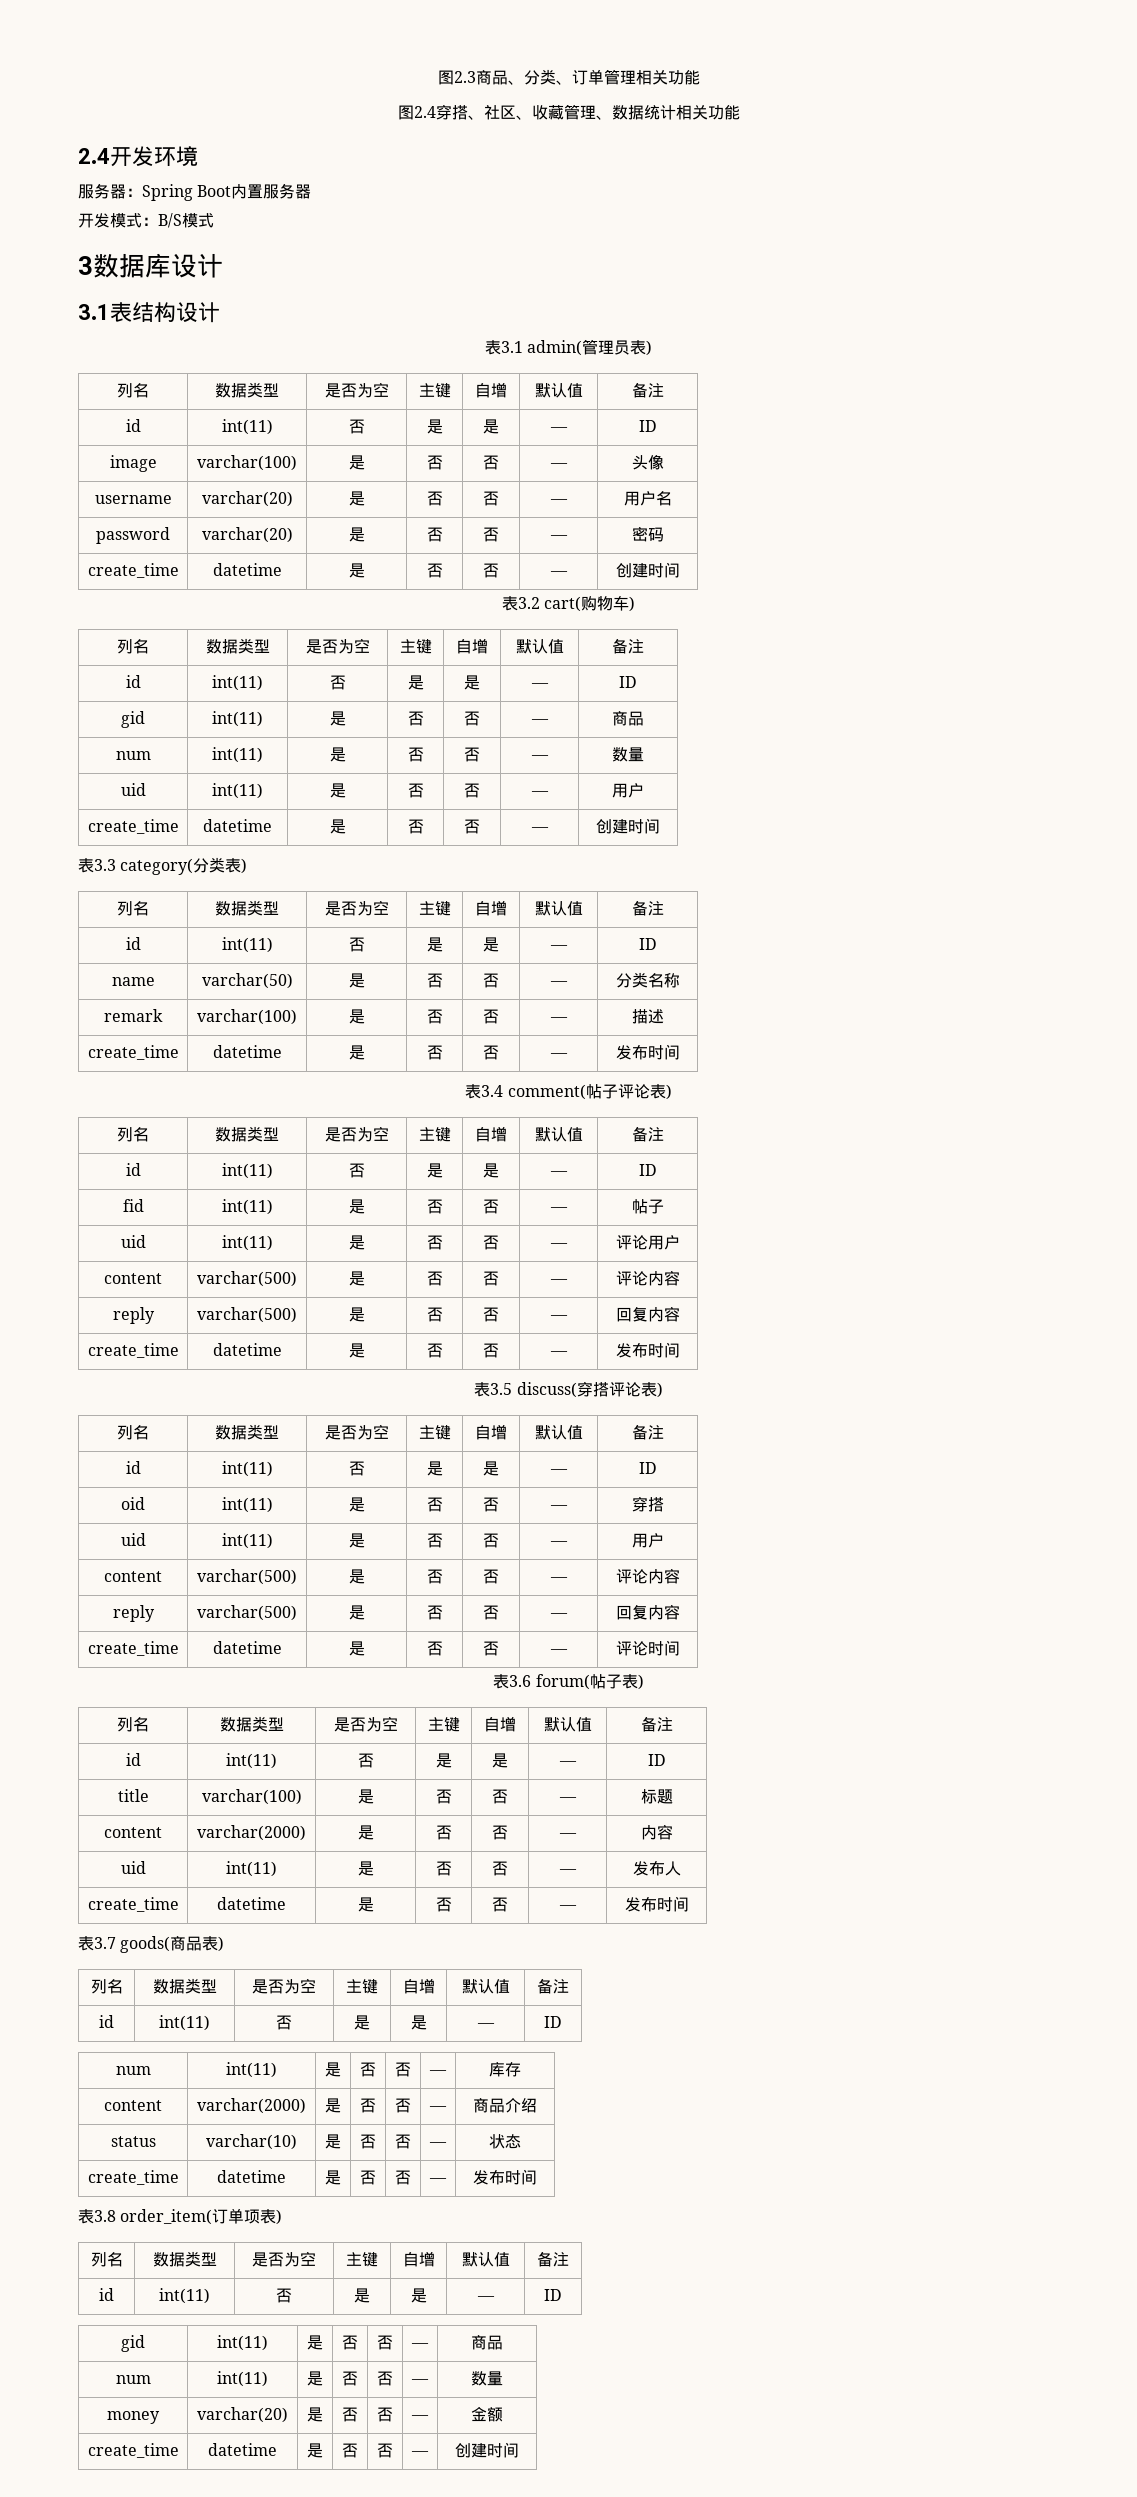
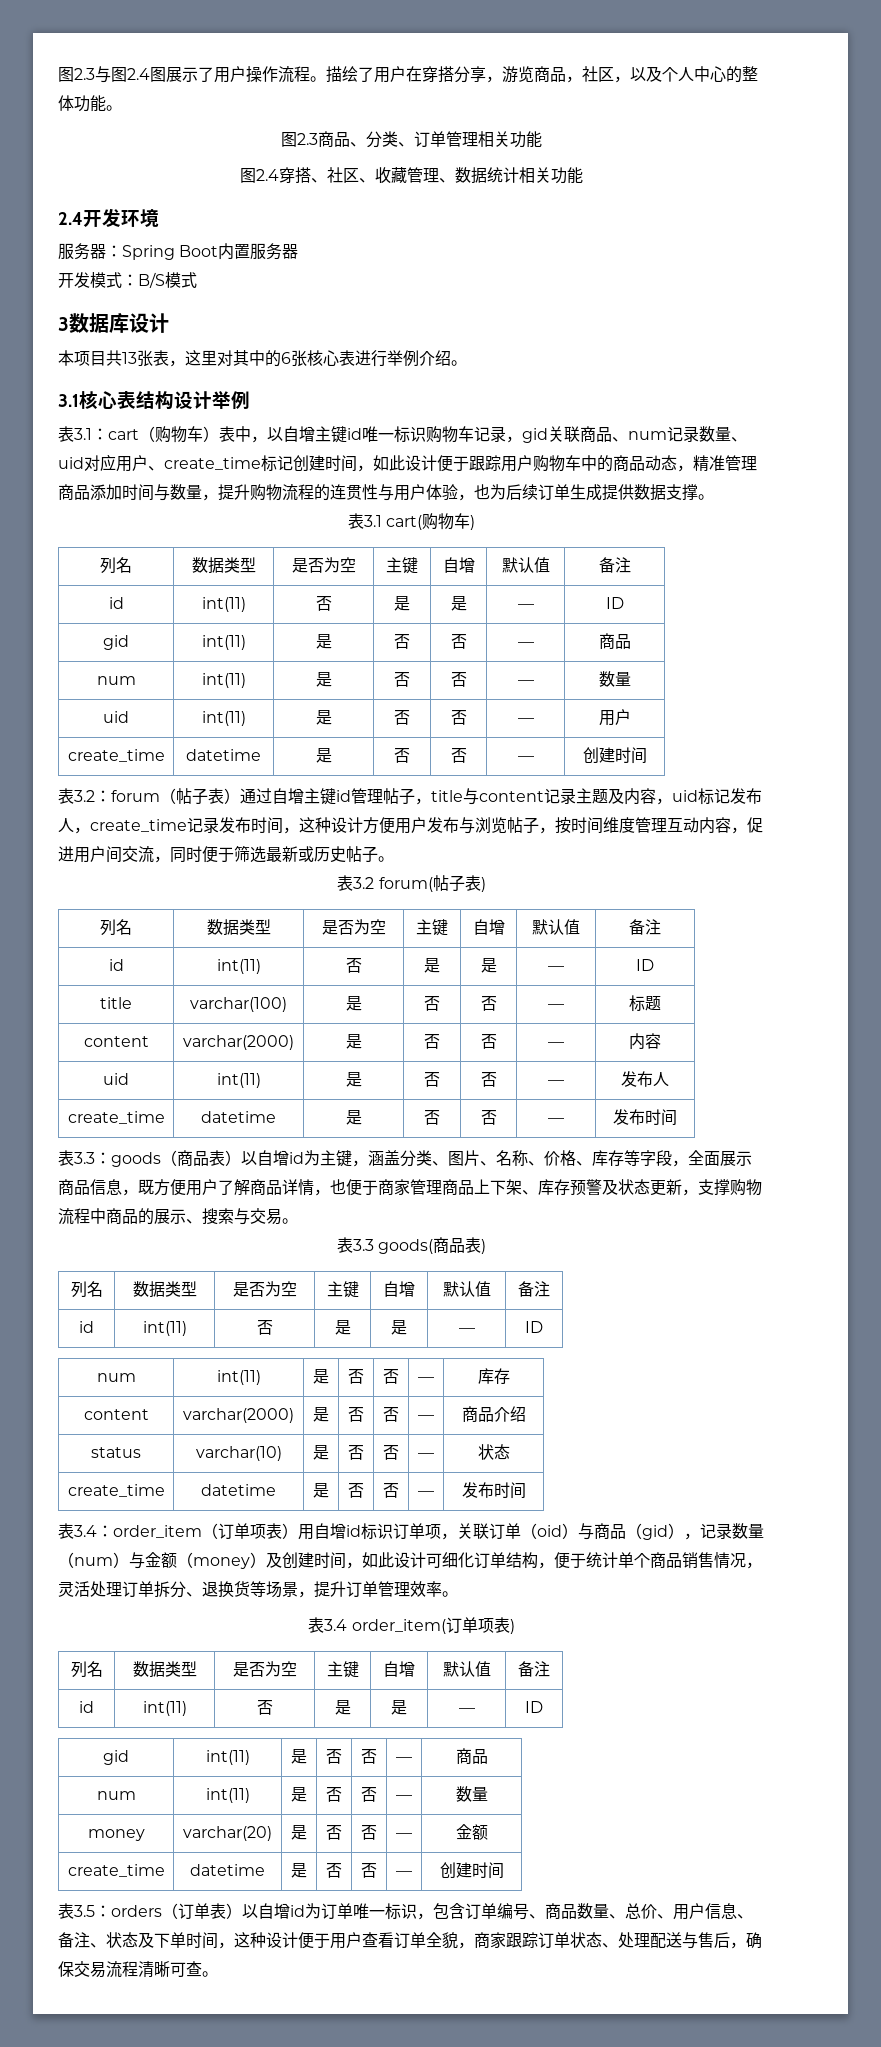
[437,70,476,85] 图2.3 -> [58,66,758,83] [58,95,122,112] [281,132,318,147] 图2.3与图2.4图展示了用户操作流程。描绘了用户在穿搭分享，游览商品，社区，以及个人中心的整体功能。 // 图2.3
[78,304,110,320] // 3.1 -> [58,350,467,367] [58,391,117,409] // 本项目共13张表，这里对其中的6张核心表进行举例介绍。 // 3.1核心
[484,339,653,356] [117,383,149,398] [215,382,279,398] [324,382,389,398] [418,383,451,398] [475,382,507,398] [534,383,583,398] [631,382,664,398] [125,419,141,432] [221,419,273,435] [348,419,365,434] [426,419,443,434] [483,419,499,434] [549,427,568,432] [638,420,657,432] [109,455,157,472] [197,455,297,471] [348,455,365,470] [426,455,443,470] [483,455,499,470] [549,463,568,468] [631,455,664,470] [94,495,172,504] [201,491,293,507] [348,491,365,506] [426,491,443,506] [483,491,499,506] [549,499,568,504] [623,491,672,506] [96,527,170,544] [201,527,293,543] [348,527,365,542] [426,527,443,542] [483,527,499,542] [549,535,568,540] [631,526,664,542] [87,563,179,578] [212,563,282,576] [348,563,365,578] [426,563,443,578] [483,563,499,578] [549,571,568,576] [615,562,680,578] [501,596,540,611] // 表3.1 admin(管理员表) // 列名 | 数据类型 | 是否为空 | 主键 | 自增 | 默认值 | 备注 // id | int(11) | 否 | 是 | 是 | — | ID // image | varchar(100) | 是 | 否 | 否 | — | 头像 // username | varchar(20) | 是 | 否 | 否 | — | 用户名 // password | varchar(20) | 是 | 否 | 否 | — | 密码 // create_time | datetime | 是 | 否 | 否 | — | 创建时间 // 表3.2 -> [212,391,250,409] [58,426,747,443] [58,454,757,472] [58,484,714,501] [347,513,382,529] 举例 // 表3.1：cart（购物车）表中，以自增主键id唯一标识购物车记录，gid关联商品、num记录数量、uid对应用户、create_time标记创建时间，如此设计便于跟踪用户购物车中的商品动态，精准管理商品添加时间与数量，提升购物流程的连贯性与用户体验，也为后续订单生成提供数据支撑。 // 表3.1
[94,857,248,875] [117,901,149,916] [215,900,279,916] [324,900,389,916] [418,901,451,916] [475,900,507,916] [534,901,583,916] [631,900,664,916] [125,937,141,950] [221,937,273,953] [348,937,365,952] [426,937,443,952] [483,937,499,952] [549,945,568,950] [638,938,657,950] [111,977,155,986] [201,973,293,989] [348,973,365,988] [426,973,443,988] [483,973,499,988] [549,981,568,986] [615,972,680,988] [104,1009,163,1022] [197,1009,297,1025] [348,1009,365,1024] [426,1009,443,1024] [483,1009,499,1024] [549,1017,568,1022] [631,1009,664,1024] [87,1045,179,1060] [212,1045,282,1058] [348,1045,365,1060] [426,1045,443,1060] [483,1045,499,1060] [549,1053,568,1058] [615,1044,680,1060] [465,1084,672,1100] [117,1127,149,1142] [215,1126,279,1142] [324,1126,389,1142] [418,1127,451,1142] [475,1126,507,1142] [534,1127,583,1142] [631,1126,664,1142] [125,1163,141,1176] [221,1163,273,1179] [348,1163,365,1178] [426,1163,443,1178] [483,1163,499,1178] [549,1171,568,1176] [638,1164,657,1176] [122,1199,144,1212] [221,1199,273,1215] [348,1199,365,1214] [426,1199,443,1214] [483,1199,499,1214] [549,1207,568,1212] [631,1199,664,1214] [120,1235,146,1248] [221,1235,273,1251] [348,1235,365,1250] [426,1235,443,1250] [483,1235,499,1250] [549,1243,568,1248] [615,1235,680,1250] [104,1273,162,1284] [197,1271,297,1287] [348,1271,365,1286] [426,1271,443,1286] [483,1271,499,1286] [549,1279,568,1284] [615,1270,680,1286] [112,1307,155,1324] [197,1307,297,1323] [348,1307,365,1322] [426,1307,443,1322] [483,1307,499,1322] [549,1315,568,1320] [615,1306,680,1322] [87,1343,179,1358] [212,1343,282,1356] [348,1343,365,1358] [426,1343,443,1358] [483,1343,499,1358] [549,1351,568,1356] [615,1342,680,1358] [474,1381,663,1398] [117,1425,149,1440] [215,1424,279,1440] [324,1424,389,1440] [418,1425,451,1440] [475,1424,507,1440] [534,1425,583,1440] [631,1424,664,1440] [125,1461,141,1474] [221,1461,273,1477] [348,1461,365,1476] [426,1461,443,1476] [483,1461,499,1476] [549,1469,568,1474] [638,1462,657,1474] [121,1497,145,1510] [221,1497,273,1513] [348,1497,365,1512] [426,1497,443,1512] [483,1497,499,1512] [549,1505,568,1510] [631,1496,664,1512] [120,1533,146,1546] [221,1533,273,1549] [348,1533,365,1548] [426,1533,443,1548] [483,1533,499,1548] [549,1541,568,1546] [631,1533,664,1548] [104,1571,162,1582] [197,1569,297,1585] [348,1569,365,1584] [426,1569,443,1584] [483,1569,499,1584] [549,1577,568,1582] [615,1568,680,1584] [112,1605,155,1622] [197,1605,297,1621] [348,1605,365,1620] [426,1605,443,1620] [483,1605,499,1620] [549,1613,568,1618] [615,1604,680,1620] [87,1641,179,1656] [212,1641,282,1654] [348,1641,365,1656] [426,1641,443,1656] [483,1641,499,1656] [549,1649,568,1654] [615,1640,680,1656] [493,1674,532,1689] 3.3 category(分类表) // 列名 | 数据类型 | 是否为空 | 主键 | 自增 | 默认值 | 备注 // id | int(11) | 否 | 是 | 是 | — | ID // name | varchar(50) | 是 | 否 | 否 | — | 分类名称 // remark | varchar(100) | 是 | 否 | 否 | — | 描述 // create_time | datetime | 是 | 否 | 否 | — | 发布时间 // 表3.4 comment(帖子评论表) // 列名 | 数据类型 | 是否为空 | 主键 | 自增 | 默认值 | 备注 // id | int(11) | 否 | 是 | 是 | — | ID // fid | int(11) | 是 | 否 | 否 | — | 帖子 // uid | int(11) | 是 | 否 | 否 | — | 评论用户 // content | varchar(500) | 是 | 否 | 否 | — | 评论内容 // reply | varchar(500) | 是 | 否 | 否 | — | 回复内容 // create_time | datetime | 是 | 否 | 否 | — | 发布时间 // 表3.5 discuss(穿搭评论表) // 列名 | 数据类型 | 是否为空 | 主键 | 自增 | 默认值 | 备注 // id | int(11) | 否 | 是 | 是 | — | ID // oid | int(11) | 是 | 否 | 否 | — | 穿搭 // uid | int(11) | 是 | 否 | 否 | — | 用户 // content | varchar(500) | 是 | 否 | 否 | — | 评论内容 // reply | varchar(500) | 是 | 否 | 否 | — | 回复内容 // create_time | datetime | 是 | 否 | 否 | — | 评论时间 // 表3.6 -> [74,788,762,805] [58,817,763,834] [58,845,394,863] [337,875,375,891] 3.2：forum（帖子表）通过自增主键id管理帖子，title与content记录主题及内容，uid标记发布人，create_time记录发布时间，这种设计方便用户发布与浏览帖子，按时间维度管理互动内容，促进用户间交流，同时便于筛选最新或历史帖子。 // 表3.2
[94,1937,116,1949] 3.7 -> [74,1150,752,1167] [58,1179,762,1196] [58,1208,298,1225] [336,1237,374,1253] 3.3：goods（商品表）以自增id为主键，涵盖分类、图片、名称、价格、库存等字段，全面展示商品信息，既方便用户了解商品详情，也便于商家管理商品上下架、库存预警及状态更新，支撑购物流程中商品的展示、搜索与交易。 // 表3.3
[94,2210,116,2222] 3.8 -> [74,1523,764,1540] [58,1552,762,1569] [58,1581,458,1598] [308,1617,348,1633] 3.4：order_item（订单项表）用自增id标识订单项，关联订单（oid）与商品（gid），记录数量（num）与金额（money）及创建时间，如此设计可细化订单结构，便于统计单个商品销售情况，灵活处理订单拆分、退换货等场景，提升订单管理效率。 // 表3.4
(519, 2450) none -> [58,1903,753,1920] [58,1932,762,1949] [58,1961,218,1978] // 表3.5：orders（订单表）以自增id为订单唯一标识，包含订单编号、商品数量、总价、用户信息、备注、状态及下单时间，这种设计便于用户查看订单全貌，商家跟踪订单状态、处理配送与售后，确保交易流程清晰可查。

